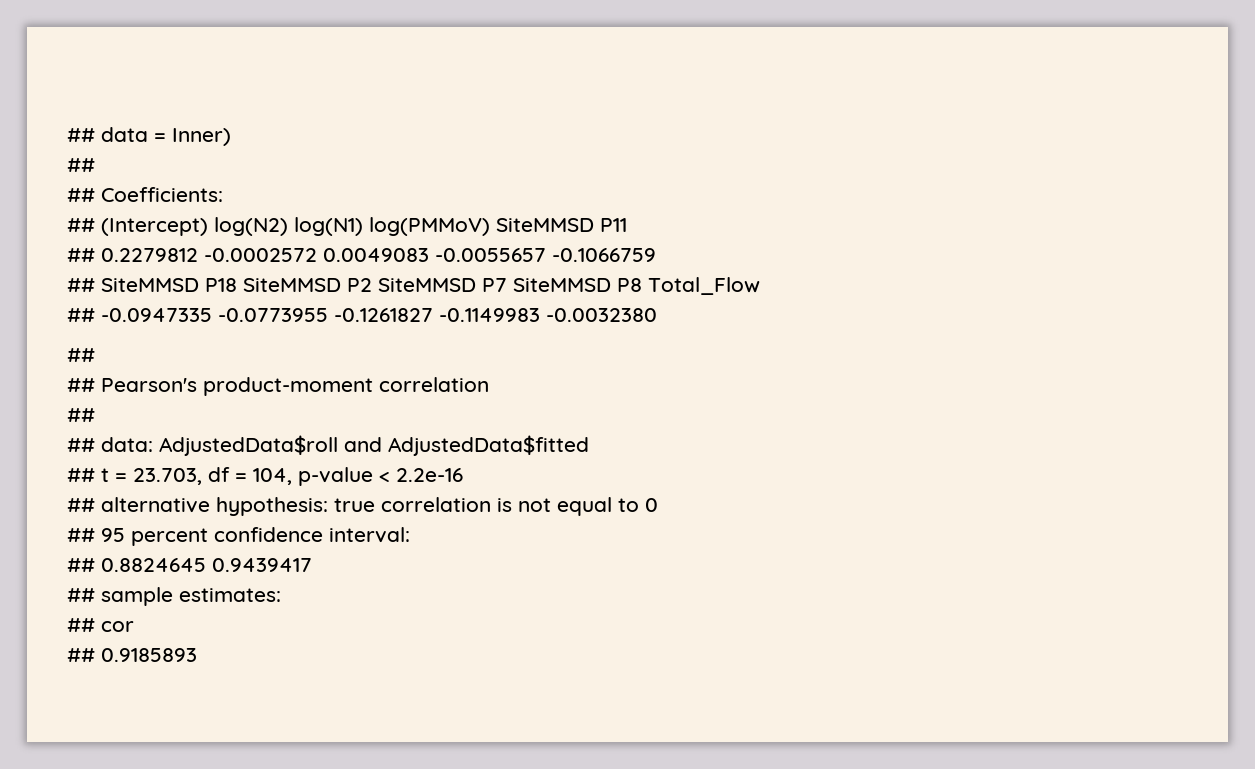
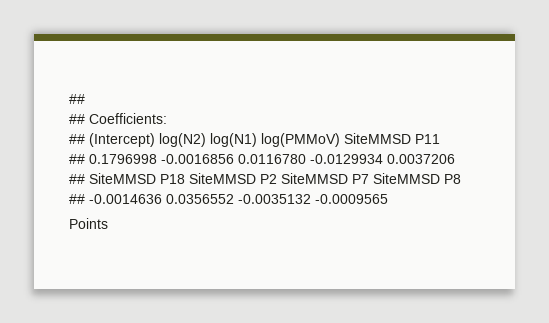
[67,127,231,146] [67,158,95,172] ## data = Inner) // ## -> [69,94,85,104] ##
[101,248,656,262] 0.2279812 -0.0002572 0.0049083 -0.0055657 -0.1066759 -> [89,154,455,164] 0.1796998 -0.0016856 0.0116780 -0.0129934 0.0037206
[648,277,760,295] [67,308,657,322] [67,348,95,362] [67,377,489,396] [67,408,95,422] [67,435,589,456] [67,467,463,486] [67,497,658,516] [67,527,410,546] [67,558,312,572] [67,587,281,606] [67,618,134,632] [67,648,197,662] Total_Flow // ## -0.0947335 -0.0773955 -0.1261827 -0.1149983 -0.0032380 // ## // ## Pearson's product-moment correlation // ## // ## data: AdjustedData$roll and AdjustedData$fitted // ## t = 23.703, df = 104, p-value < 2.2e-16 // ## alternative hypothesis: true correlation is not equal to 0 // ## 95 percent confidence interval: // ## 0.8824645 0.9439417 // ## sample estimates: // ## cor // ## 0.9185893 -> [69,194,388,204] [69,218,108,229] // ## -0.0014636 0.0356552 -0.0035132 -0.0009565 // Points

